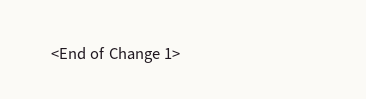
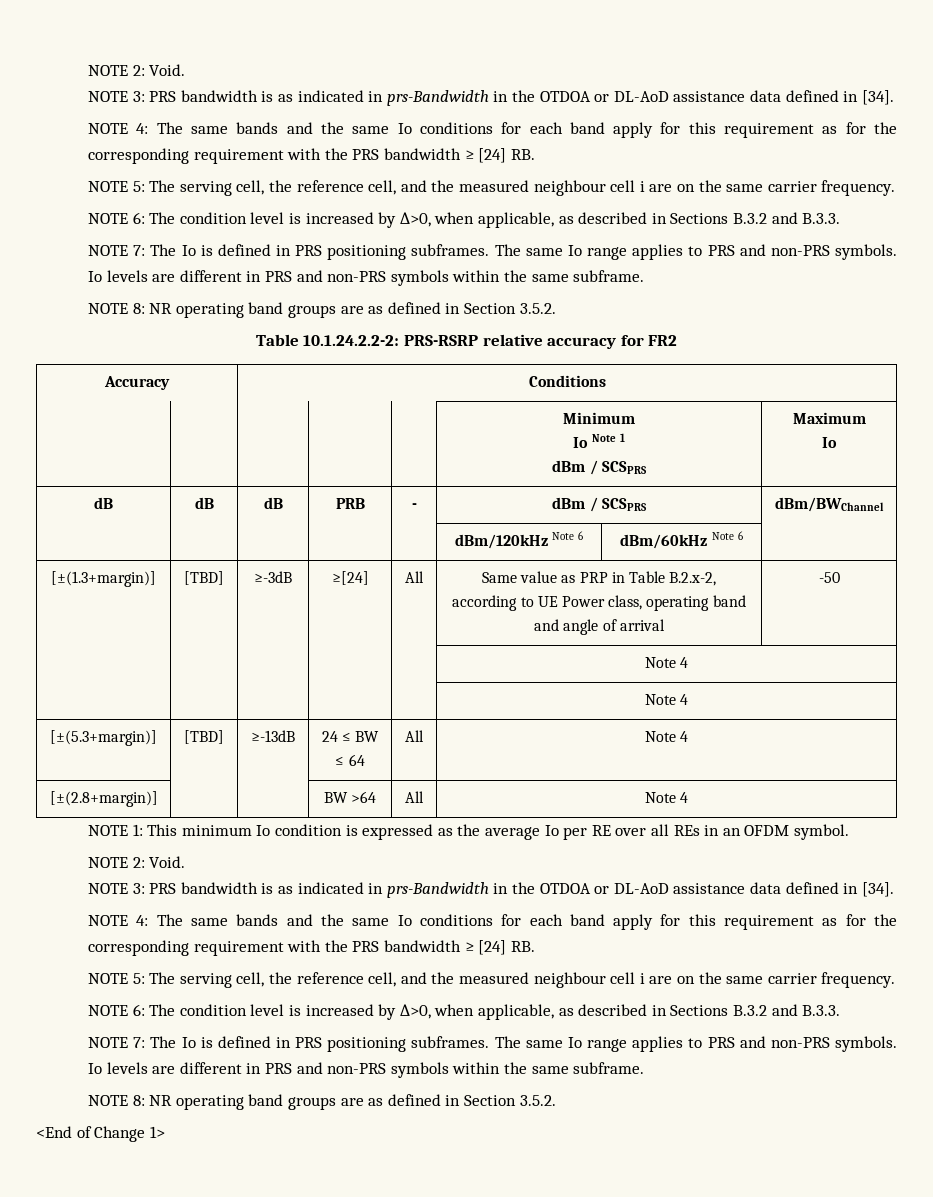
(51, 53) none -> [88,64,186,76] [88,90,894,106] [88,122,897,138] [88,148,535,164] [88,180,896,196] [88,212,841,228] [88,244,897,260] [88,270,645,286] [88,302,556,318] [255,334,678,349] [104,376,170,390] [528,375,606,387] [563,412,635,424] [573,433,625,448] [552,460,647,475] [792,412,866,424] [822,437,837,448] [94,497,113,509] [194,497,214,509] [263,497,283,509] [335,498,365,509] [411,503,417,509] [552,497,647,512] [775,497,884,512] [454,531,584,549] [620,531,743,549] [51,571,156,587] [183,571,224,585] [253,571,292,583] [331,571,369,585] [405,571,424,583] [481,571,717,586] [452,595,746,611] [534,619,665,635] [818,572,840,583] [644,657,689,668] [644,694,689,705] [50,730,157,746] [183,730,224,744] [250,730,295,742] [321,731,380,742] [335,754,365,766] [405,730,424,742] [644,731,689,742] [49,791,158,807] [323,791,377,803] [405,791,424,803] [644,792,689,803] [88,824,849,840] [88,856,186,868] [88,882,894,898] [88,914,897,930] [88,940,535,956] [88,972,896,988] [88,1004,841,1020] [88,1036,897,1052] [88,1062,645,1078] [88,1094,556,1110] NOTE 2: Void. // NOTE 3: PRS bandwidth is as indicated in prs-Bandwidth in the OTDOA or DL-AoD assistance data defined in [34]. // NOTE 4: The same bands and the same Io conditions for each band apply for this requirement as for the corresponding requirement with the PRS bandwidth ≥ [24] RB. // NOTE 5: The serving cell, the reference cell, and the measured neighbour cell i are on the same carrier frequency. // NOTE 6: The condition level is increased by ∆>0, when applicable, as described in Sections B.3.2 and B.3.3. // NOTE 7: The Io is defined in PRS positioning subframes. The same Io range applies to PRS and non-PRS symbols. Io levels are different in PRS and non-PRS symbols within the same subframe. // NOTE 8: NR operating band groups are as defined in Section 3.5.2. // Table 10.1.24.2.2-2: PRS-RSRP relative accuracy for FR2 // Accuracy | Conditions // | | | | | Minimum // Io Note 1 // dBm / SCSPRS | Maximum // Io // dB | dB | dB | PRB | - | dBm / SCSPRS | dBm/BWChannel // | | | | | dBm/120kHz Note 6 | dBm/60kHz Note 6 | // [±(1.3+margin)] | [TBD] | ≥-3dB | ≥[24] | All | Same value as PRP in Table B.2.x-2, according to UE Power class, operating band and angle of arrival | -50 // | | | | | Note 4 // | | | | | Note 4 // [±(5.3+margin)] | [TBD] | ≥-13dB | 24 ≤ BW ≤ 64 | All | Note 4 // [±(2.8+margin)] | | | BW >64 | All | Note 4 // NOTE 1: This minimum Io condition is expressed as the average Io per RE over all REs in an OFDM symbol. // NOTE 2: Void. // NOTE 3: PRS bandwidth is as indicated in prs-Bandwidth in the OTDOA or DL-AoD assistance data defined in [34]. // NOTE 4: The same bands and the same Io conditions for each band apply for this requirement as for the corresponding requirement with the PRS bandwidth ≥ [24] RB. // NOTE 5: The serving cell, the reference cell, and the measured neighbour cell i are on the same carrier frequency. // NOTE 6: The condition level is increased by ∆>0, when applicable, as described in Sections B.3.2 and B.3.3. // NOTE 7: The Io is defined in PRS positioning subframes. The same Io range applies to PRS and non-PRS symbols. Io levels are different in PRS and non-PRS symbols within the same subframe. // NOTE 8: NR operating band groups are as defined in Section 3.5.2. //

